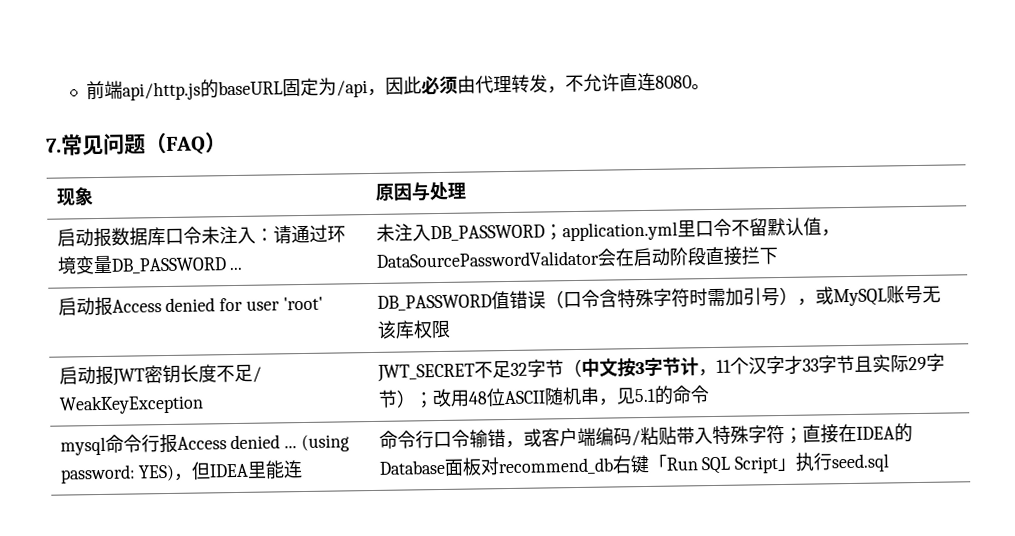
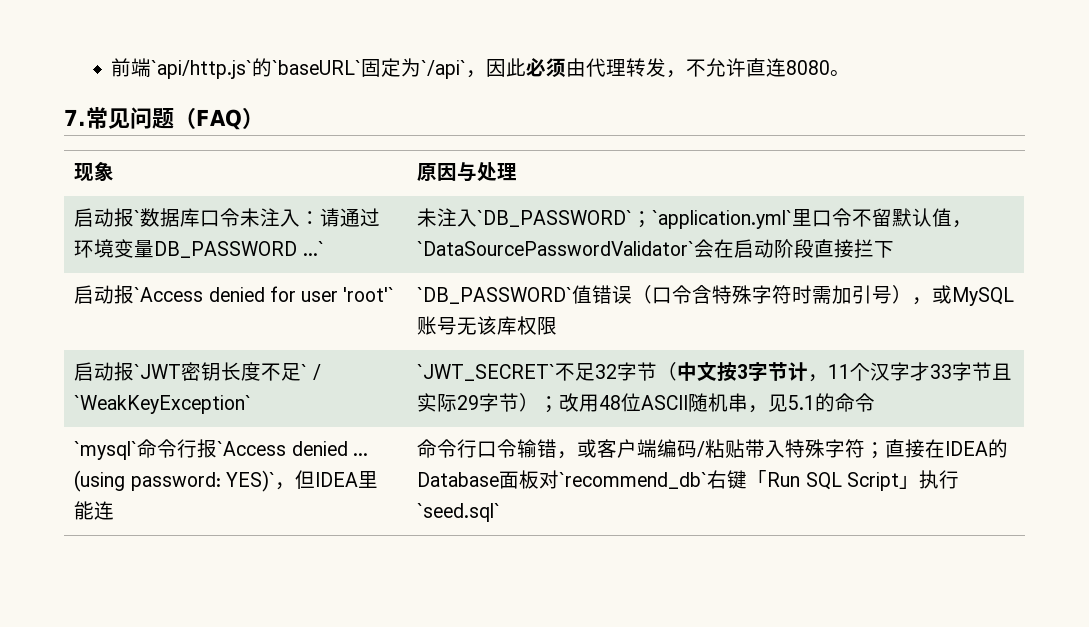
[122,77,369,101] api/http.js的baseURL固定为/api -> [151,58,467,79] `api/http.js`的`baseURL`固定为`/api`
(112, 237) none -> [134,210,141,225] `
[229,266,243,271] [375,221,678,242] ... | 未注入DB_PASSWORD；application.yml -> [302,241,324,256] [417,208,793,229] ...` | 未注入`DB_PASSWORD`；`application.yml`
[375,250,599,268] DataSourcePasswordValidator -> [417,241,695,256] `DataSourcePasswordValidator`
[111,299,162,313] Access -> [134,287,204,302] `Access
[282,296,323,311] [376,294,492,311] 'root' | DB_PASSWORD -> [343,287,395,302] [417,287,573,304] 'root'` | `DB_PASSWORD`
[111,368,145,386] JWT -> [134,364,182,379] `JWT
[251,366,262,383] [58,394,204,415] [376,363,475,382] / WeakKeyException | JWT_SECRET -> [301,364,321,380] [74,395,252,414] [417,364,556,381] ` / `WeakKeyException` | `JWT_SECRET`
[59,436,106,456] mysql -> [74,441,138,460] `mysql`
[176,436,227,450] Access -> [217,441,287,456] `Access
[138,464,176,482] YES) -> [225,470,275,492] YES)`
[497,457,614,476] recommend_db -> [559,472,708,489] `recommend_db`
[831,453,891,473] seed.sql -> [417,503,501,522] `seed.sql`

